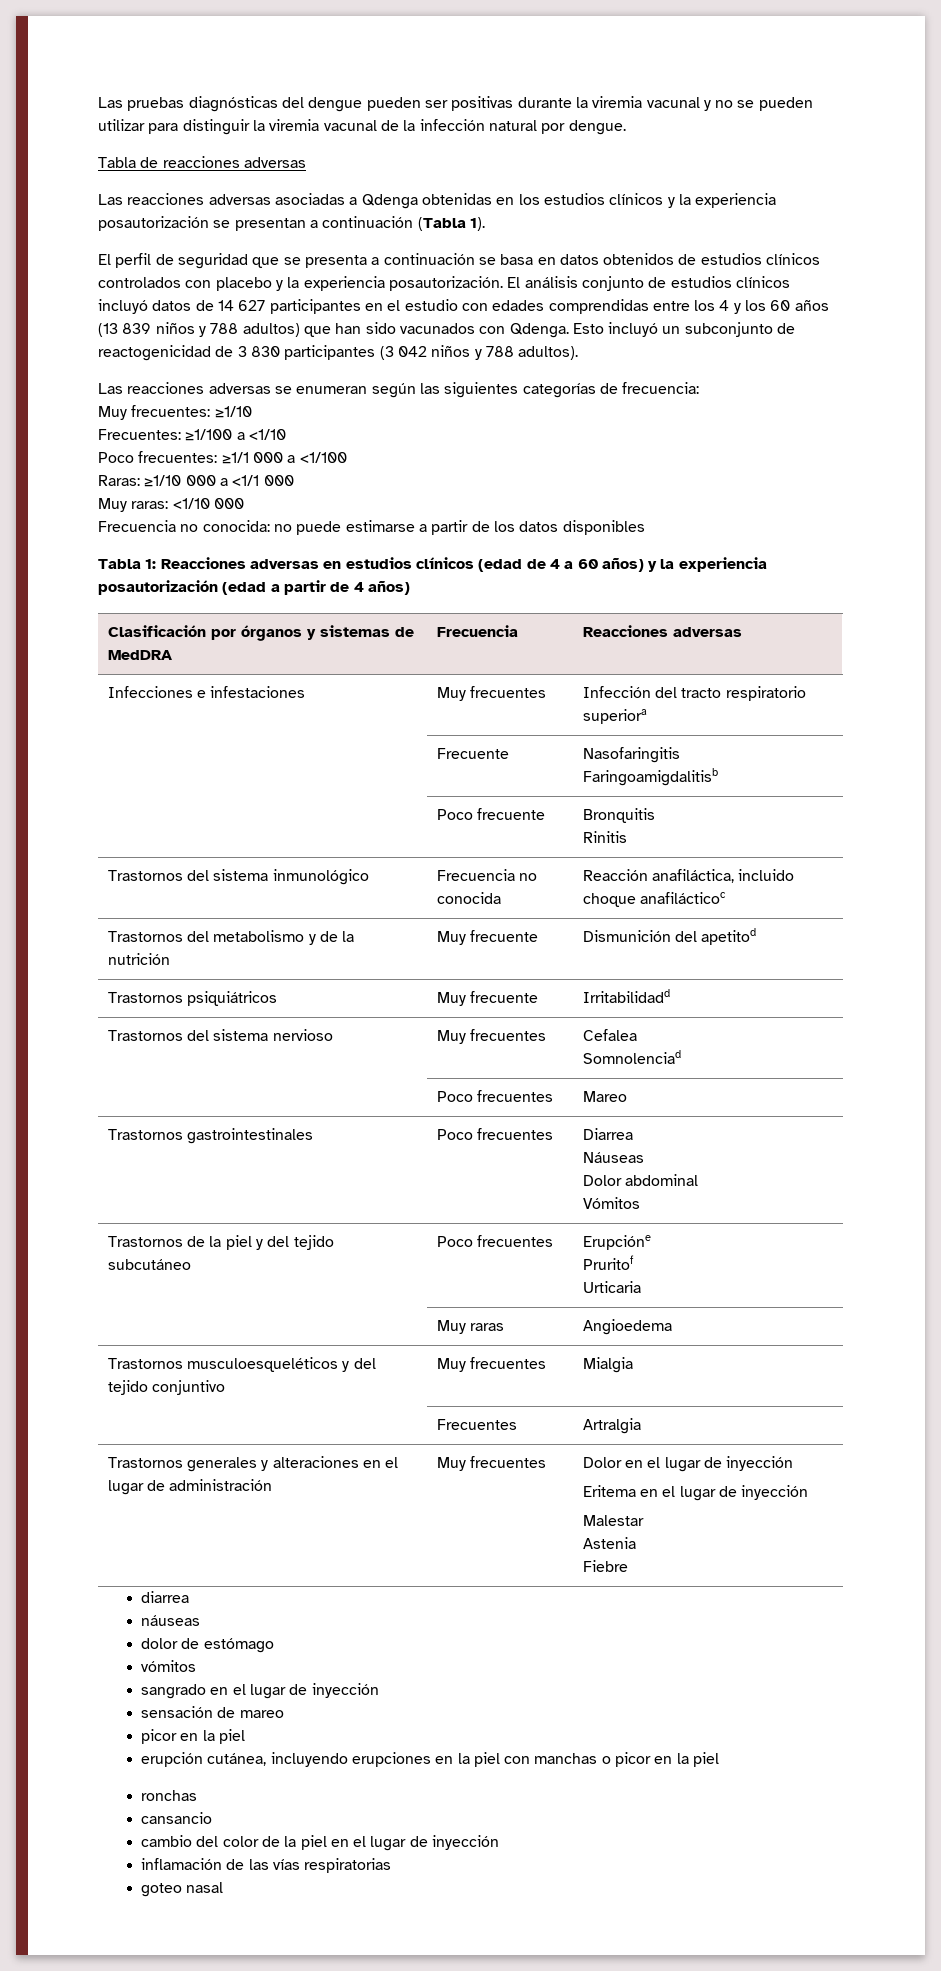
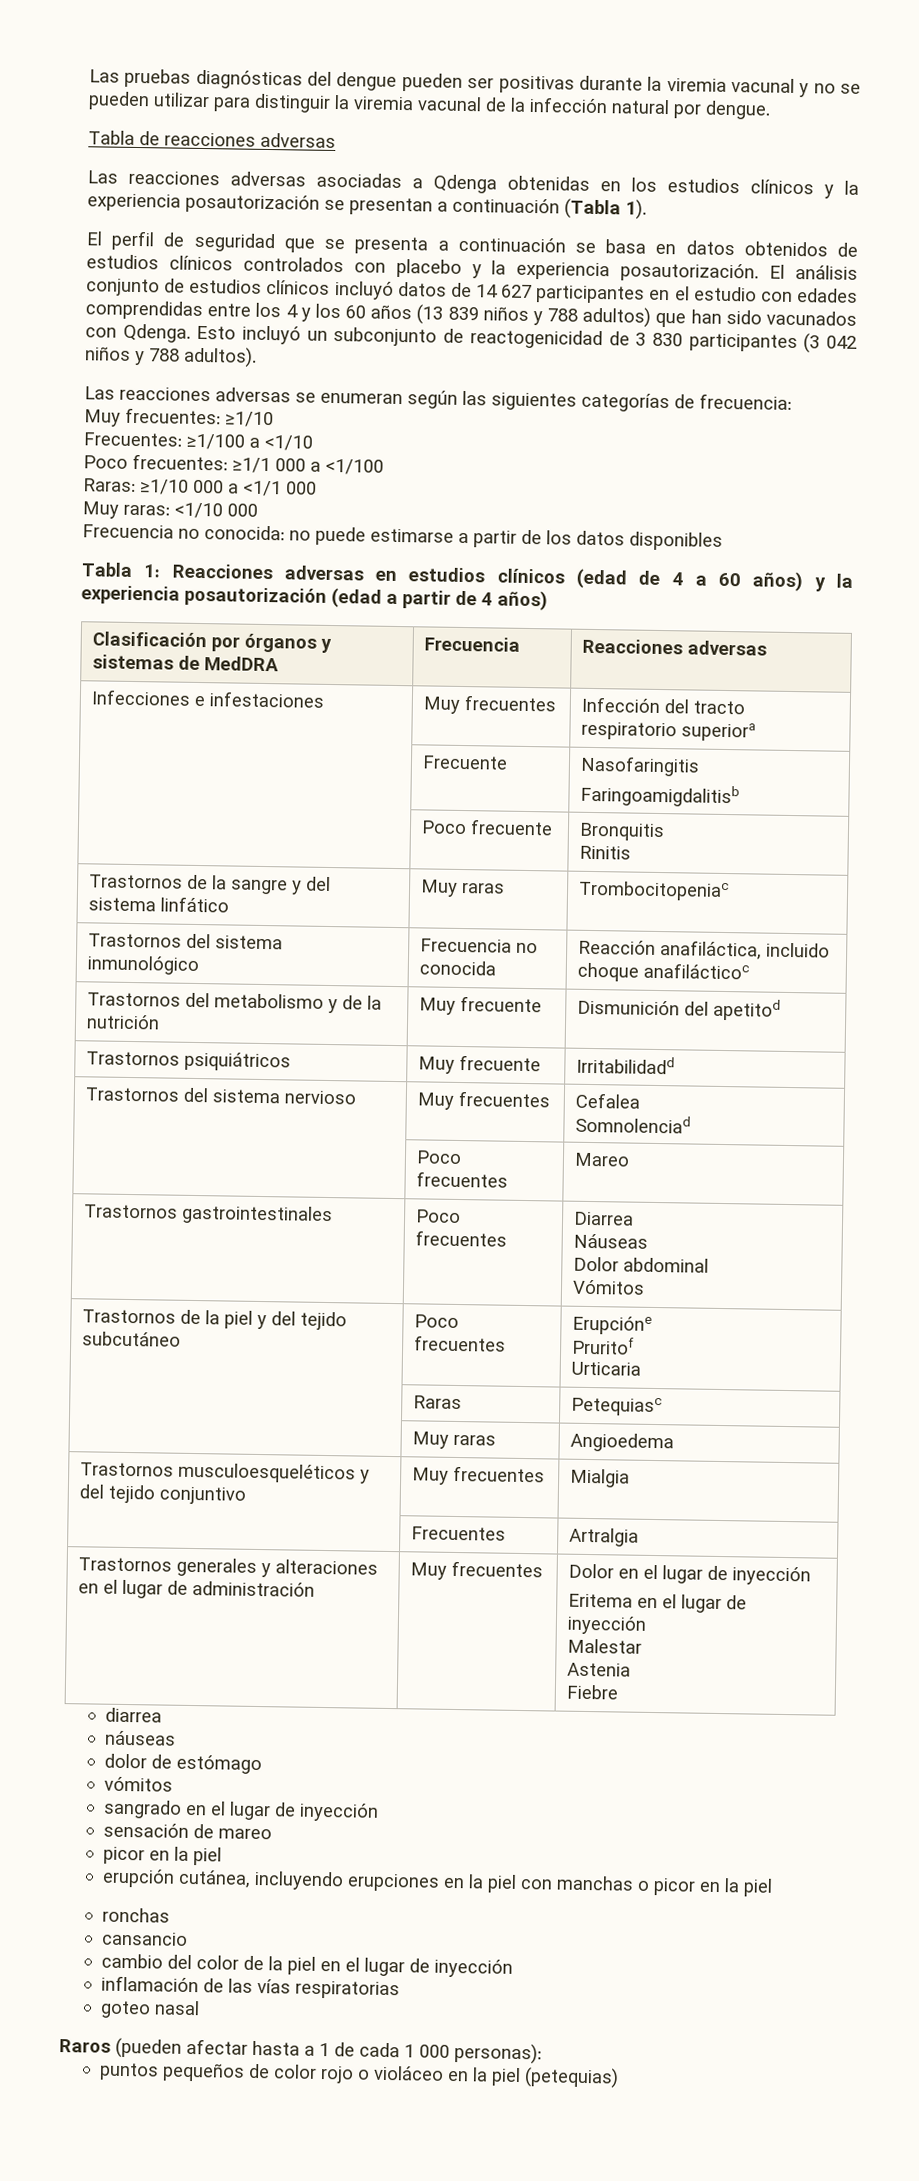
(627, 837) none -> [89,874,332,895] [88,896,230,913] [420,879,506,897] [578,880,730,902] // Trastornos de la sangre y del sistema linfático | Muy raras | Trombocitopeniac
(641, 1287) none -> [413,1395,463,1410] [571,1396,663,1417] // | Raras | Petequiasc
(224, 1887) none -> [59,2037,542,2065] [98,2062,619,2089] // Raros (pueden afectar hasta a 1 de cada 1 000 personas): // puntos pequeños de color rojo o violáceo en la piel (petequias)

